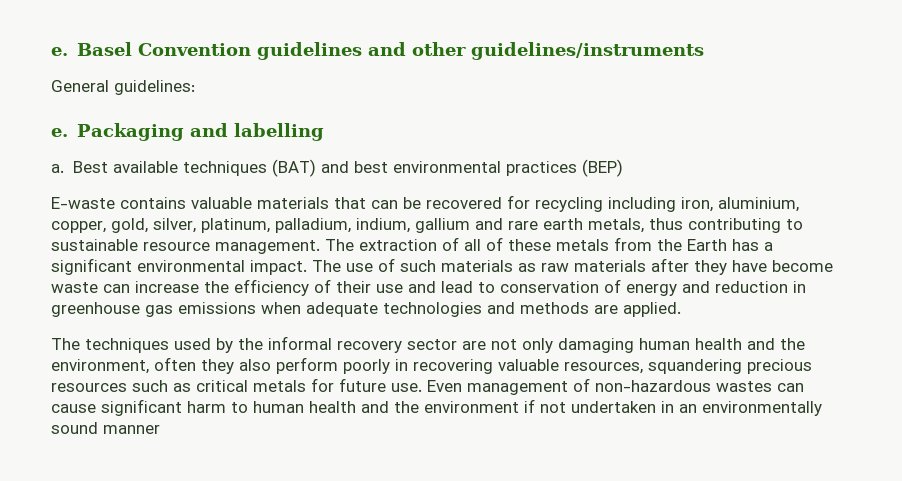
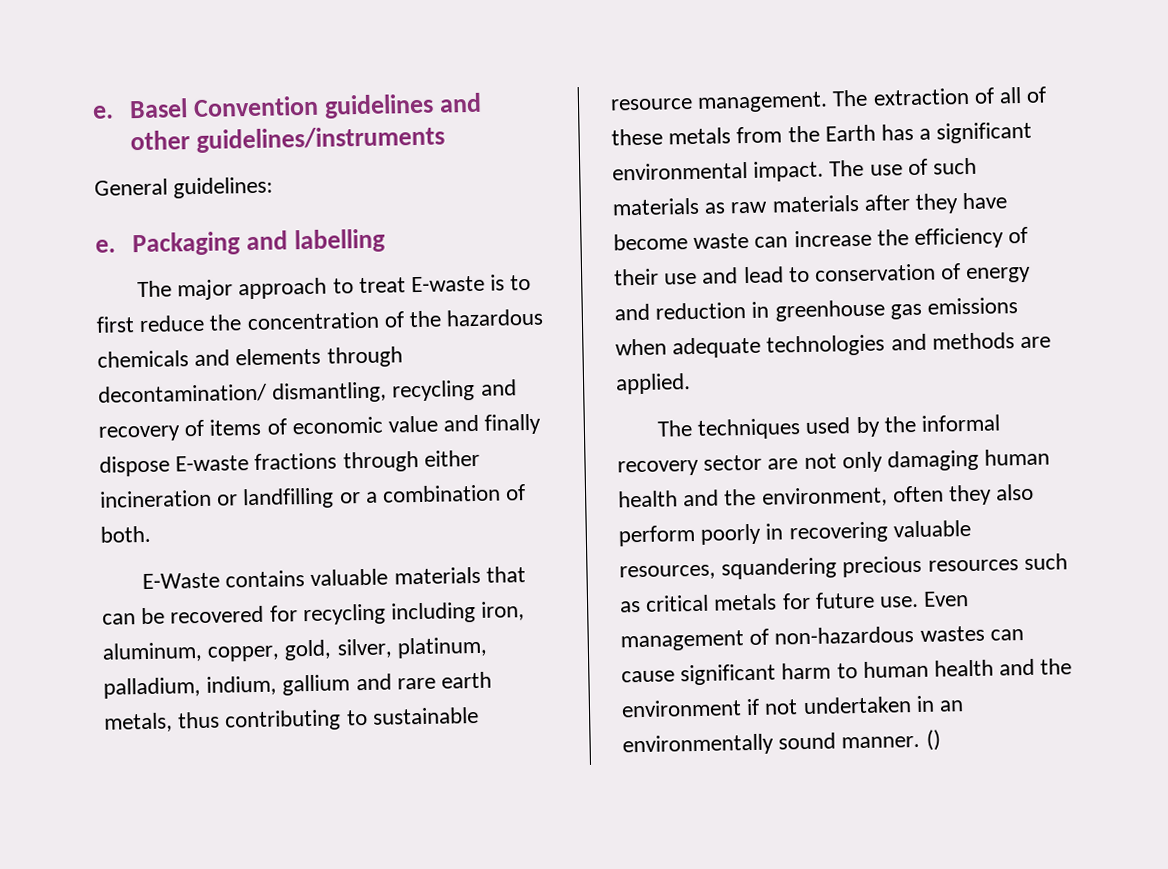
[51,159,623,177] [51,197,115,209] a. Best available techniques (BAT) and best environmental practices (BEP) // E-waste -> [136,274,532,301] [96,308,545,333] [97,346,403,368] [98,379,517,404] [98,413,542,442] [99,449,480,477] [99,484,527,510] [100,525,151,543] [141,572,220,590] The major approach to treat E-waste is to first reduce the concentration of the hazardous chemicals and elements through decontamination/ dismantling, recycling and recovery of items of economic value and finally dispose E-waste fractions through either incineration or landfilling or a combination of both. // E-Waste
[718,197,799,212] aluminium, -> [102,641,203,663] aluminum,
[103,425,160,434] manner -> [841,729,941,751] manner. ()

